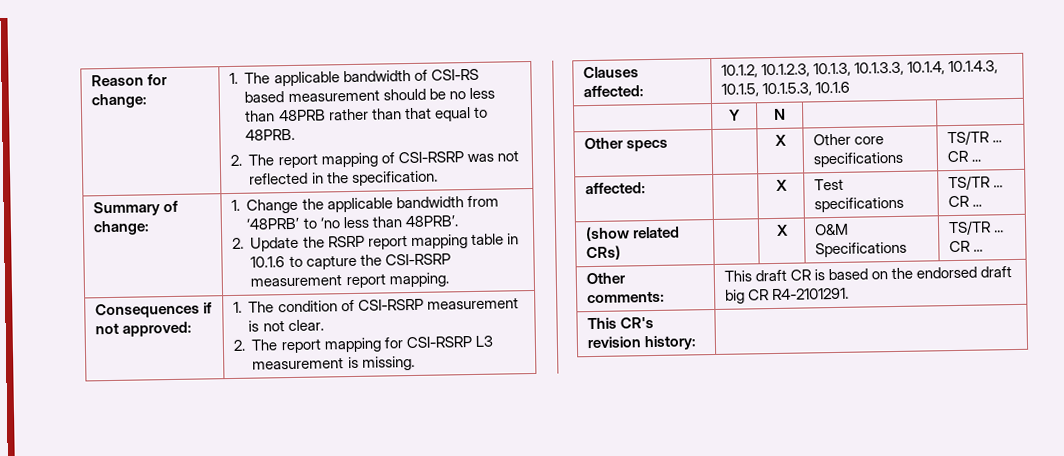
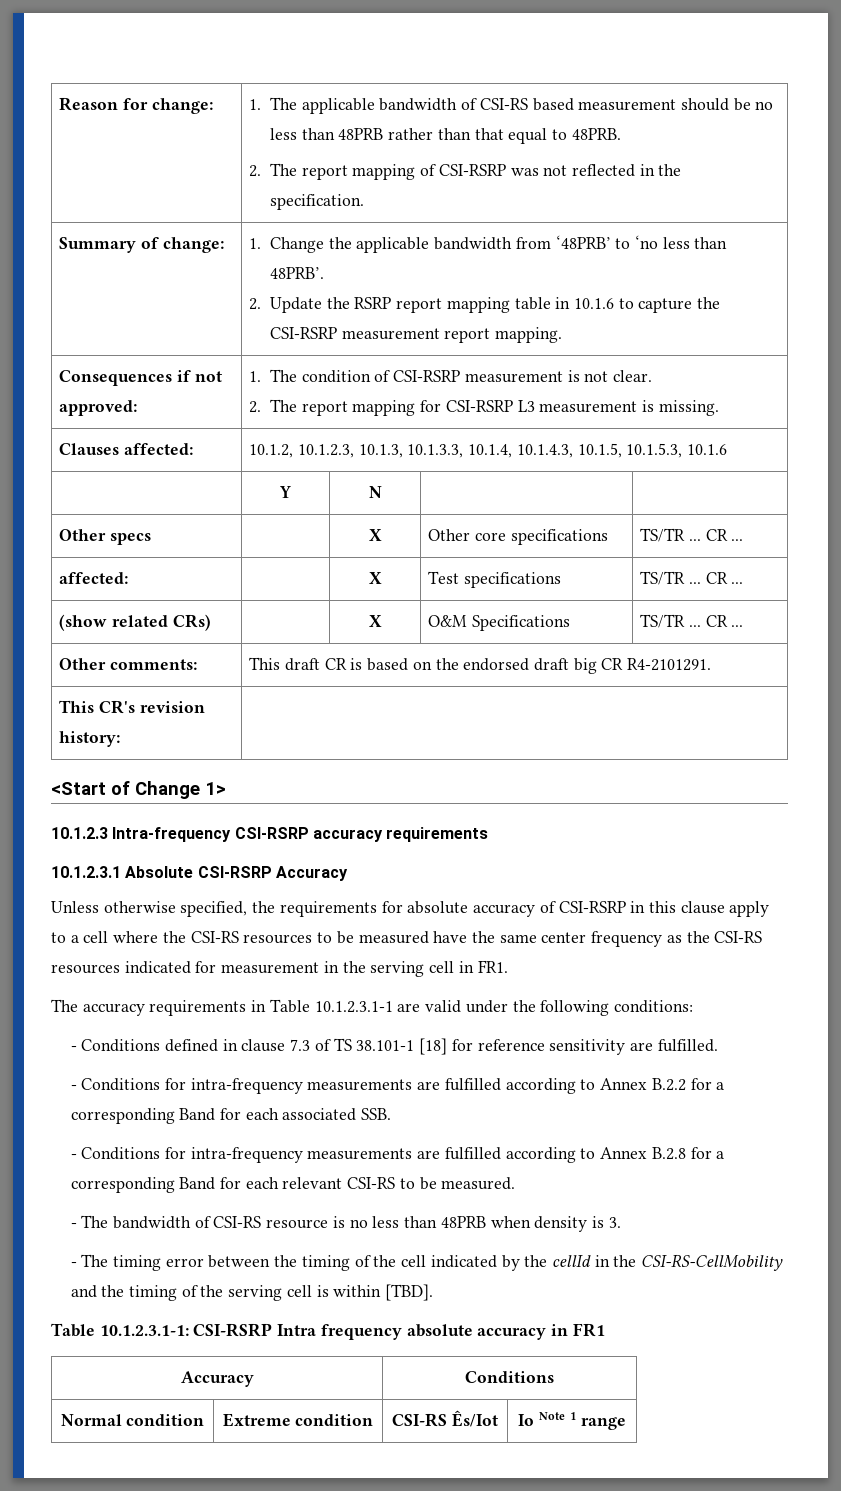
(698, 343) none -> [51,781,226,799] [51,827,489,842] [51,866,348,881] [51,901,770,917] [51,931,763,947] [51,960,508,977] [51,999,693,1016] [70,1038,718,1055] [70,1078,725,1094] [70,1108,392,1124] [70,1147,725,1163] [70,1177,516,1193] [70,1215,621,1232] [70,1254,784,1271] [70,1284,434,1301] [51,1323,605,1340] [180,1371,254,1387] [465,1371,554,1383] [60,1414,205,1426] [222,1413,374,1427] [392,1410,498,1427] [518,1412,626,1430] // <Start of Change 1> // 10.1.2.3 Intra-frequency CSI-RSRP accuracy requirements // 10.1.2.3.1 Absolute CSI-RSRP Accuracy // Unless otherwise specified, the requirements for absolute accuracy of CSI-RSRP in this clause apply to a cell where the CSI-RS resources to be measured have the same center frequency as the CSI-RS resources indicated for measurement in the serving cell in FR1. // The accuracy requirements in Table 10.1.2.3.1-1 are valid under the following conditions: // - Conditions defined in clause 7.3 of TS 38.101-1 [18] for reference sensitivity are fulfilled. // - Conditions for intra-frequency measurements are fulfilled according to Annex B.2.2 for a corresponding Band for each associated SSB. // - Conditions for intra-frequency measurements are fulfilled according to Annex B.2.8 for a corresponding Band for each relevant CSI-RS to be measured. // - The bandwidth of CSI-RS resource is no less than 48PRB when density is 3. // - The timing error between the timing of the cell indicated by the cellId in the CSI-RS-CellMobility and the timing of the serving cell is within [TBD]. // Table 10.1.2.3.1-1: CSI-RSRP Intra frequency absolute accuracy in FR1 // Accuracy | Conditions // Normal condition | Extreme condition | CSI-RS Ês/Iot | Io Note 1 range

